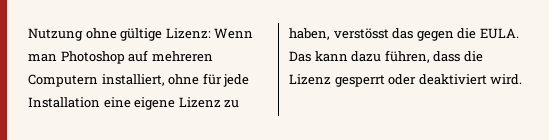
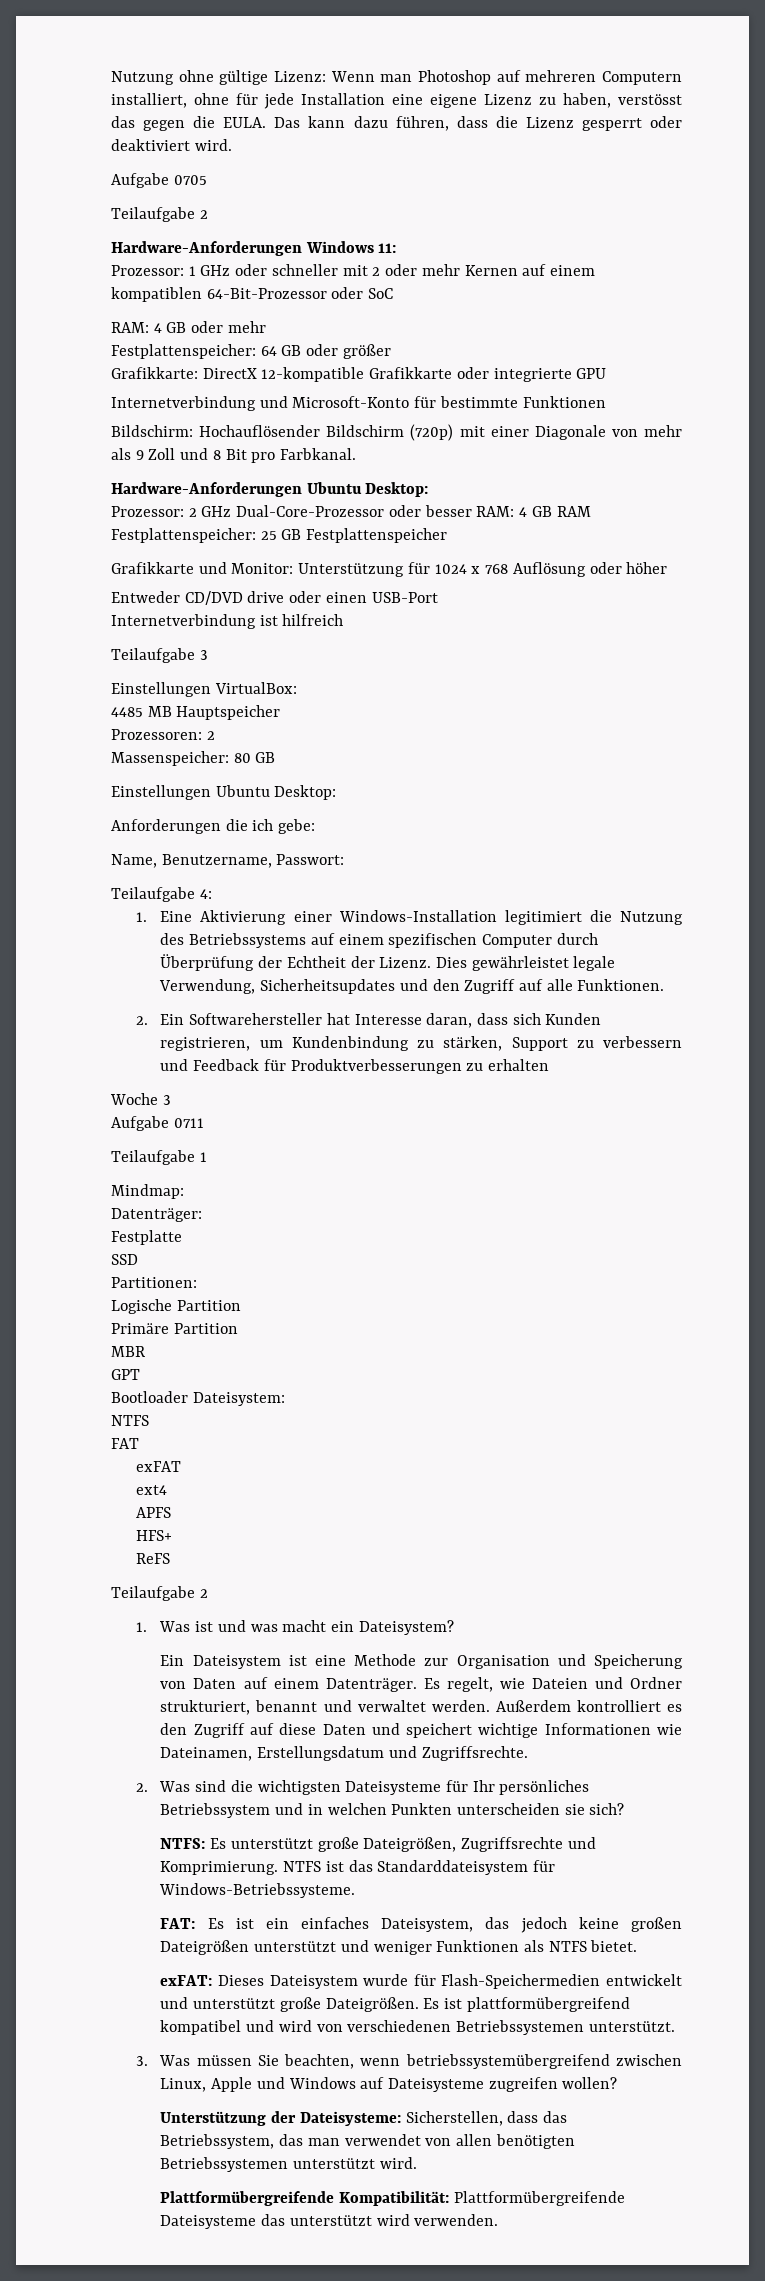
(523, 79) none -> [111,173,207,188] [111,207,208,222] [111,241,397,256] [111,264,595,276] [111,287,394,302] [111,321,266,333] [111,344,391,359] [111,367,607,382] [111,396,606,411] [111,424,682,441] [111,448,357,463] [111,482,429,497] [111,505,591,517] [111,528,448,543] [111,562,668,577] [111,591,438,605] [111,614,344,629] [111,648,208,663] [111,682,297,697] [111,705,281,720] [111,729,215,740] [111,751,276,766] [111,785,337,800] [111,819,316,834] [111,854,345,868] [111,887,212,902] [135,910,684,925] [160,933,598,948] [160,954,616,971] [159,979,665,994] [135,1013,602,1028] [160,1036,683,1051] [160,1059,549,1074] [110,1093,171,1105] [111,1116,204,1131] [111,1150,207,1165] [111,1184,184,1199] [111,1208,202,1222] [111,1230,182,1245] [111,1254,138,1265] [111,1277,197,1288] [111,1299,241,1314] [111,1323,238,1334] [111,1346,145,1357] [111,1369,140,1380] [111,1391,285,1406] [111,1415,149,1426] [111,1438,139,1449] [135,1461,181,1472] [135,1485,167,1495] [135,1507,171,1518] [135,1530,172,1541] [135,1553,170,1564] [111,1586,208,1601] [135,1620,454,1635] [160,1654,683,1669] [160,1677,683,1692] [160,1700,682,1715] [160,1723,682,1738] [160,1746,528,1761] [135,1780,590,1795] [160,1803,625,1818] [160,1837,596,1852] [160,1860,555,1875] [159,1883,356,1898] [160,1917,682,1933] [160,1940,638,1955] [160,1974,682,1989] [160,1997,630,2012] [160,2020,675,2035] [135,2054,682,2069] [160,2077,618,2092] [160,2111,567,2126] [160,2134,575,2149] [160,2157,417,2172] [160,2191,625,2206] [160,2214,499,2229] // Aufgabe 0705 // Teilaufgabe 2 // Hardware-Anforderungen Windows 11: // Prozessor: 1 GHz oder schneller mit 2 oder mehr Kernen auf einem kompatiblen 64-Bit-Prozessor oder SoC // RAM: 4 GB oder mehr // Festplattenspeicher: 64 GB oder größer // Grafikkarte: DirectX 12-kompatible Grafikkarte oder integrierte GPU // Internetverbindung und Microsoft-Konto für bestimmte Funktionen // Bildschirm: Hochauflösender Bildschirm (720p) mit einer Diagonale von mehr als 9 Zoll und 8 Bit pro Farbkanal. // Hardware-Anforderungen Ubuntu Desktop: // Prozessor: 2 GHz Dual-Core-Prozessor oder besser RAM: 4 GB RAM Festplattenspeicher: 25 GB Festplattenspeicher // Grafikkarte und Monitor: Unterstützung für 1024 x 768 Auflösung oder höher // Entweder CD/DVD drive oder einen USB-Port // Internetverbindung ist hilfreich // Teilaufgabe 3 // Einstellungen VirtualBox: // 4485 MB Hauptspeicher // Prozessoren: 2 // Massenspeicher: 80 GB // Einstellungen Ubuntu Desktop: // Anforderungen die ich gebe: // Name, Benutzername, Passwort: // Teilaufgabe 4: // 1. Eine Aktivierung einer Windows-Installation legitimiert die Nutzung des Betriebssystems auf einem spezifischen Computer durch Überprüfung der Echtheit der Lizenz. Dies gewährleistet legale Verwendung, Sicherheitsupdates und den Zugriff auf alle Funktionen. // 2. Ein Softwarehersteller hat Interesse daran, dass sich Kunden registrieren, um Kundenbindung zu stärken, Support zu verbessern und Feedback für Produktverbesserungen zu erhalten // Woche 3 // Aufgabe 0711 // Teilaufgabe 1 // Mindmap: // Datenträger: // Festplatte // SSD // Partitionen: // Logische Partition // Primäre Partition // MBR // GPT // Bootloader Dateisystem: // NTFS // FAT // exFAT // ext4 // APFS // HFS+ // ReFS // Teilaufgabe 2 // 1. Was ist und was macht ein Dateisystem? // Ein Dateisystem ist eine Methode zur Organisation und Speicherung von Daten auf einem Datenträger. Es regelt, wie Dateien und Ordner strukturiert, benannt und verwaltet werden. Außerdem kontrolliert es den Zugriff auf diese Daten und speichert wichtige Informationen wie Dateinamen, Erstellungsdatum und Zugriffsrechte. // 2. Was sind die wichtigsten Dateisysteme für Ihr persönliches Betriebssystem und in welchen Punkten unterscheiden sie sich? // NTFS: Es unterstützt große Dateigrößen, Zugriffsrechte und Komprimierung. NTFS ist das Standarddateisystem für Windows-Betriebssysteme. // FAT: Es ist ein einfaches Dateisystem, das jedoch keine großen Dateigrößen unterstützt und weniger Funktionen als NTFS bietet. // exFAT: Dieses Dateisystem wurde für Flash-Speichermedien entwickelt und unterstützt große Dateigrößen. Es ist plattformübergreifend kompatibel und wird von verschiedenen Betriebssystemen unterstützt. // 3. Was müssen Sie beachten, wenn betriebssystemübergreifend zwischen Linux, Apple und Windows auf Dateisysteme zugreifen wollen? // Unterstützung der Dateisysteme: Sicherstellen, dass das Betriebssystem, das man verwendet von allen benötigten Betriebssystemen unterstützt wird. // Plattformübergreifende Kompatibilität: Plattformübergreifende Dateisysteme das unterstützt wird verwenden.

